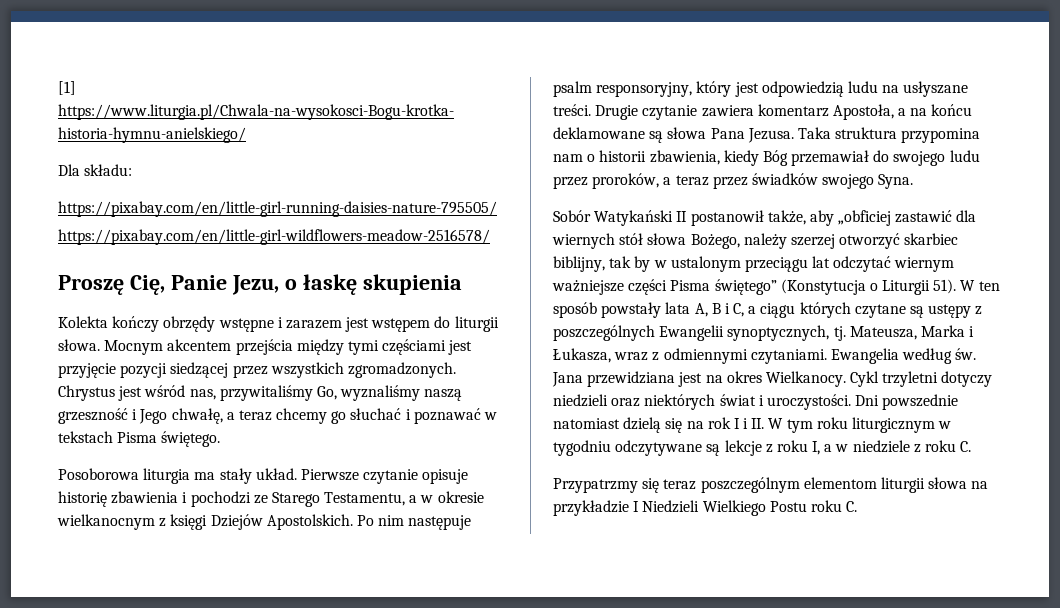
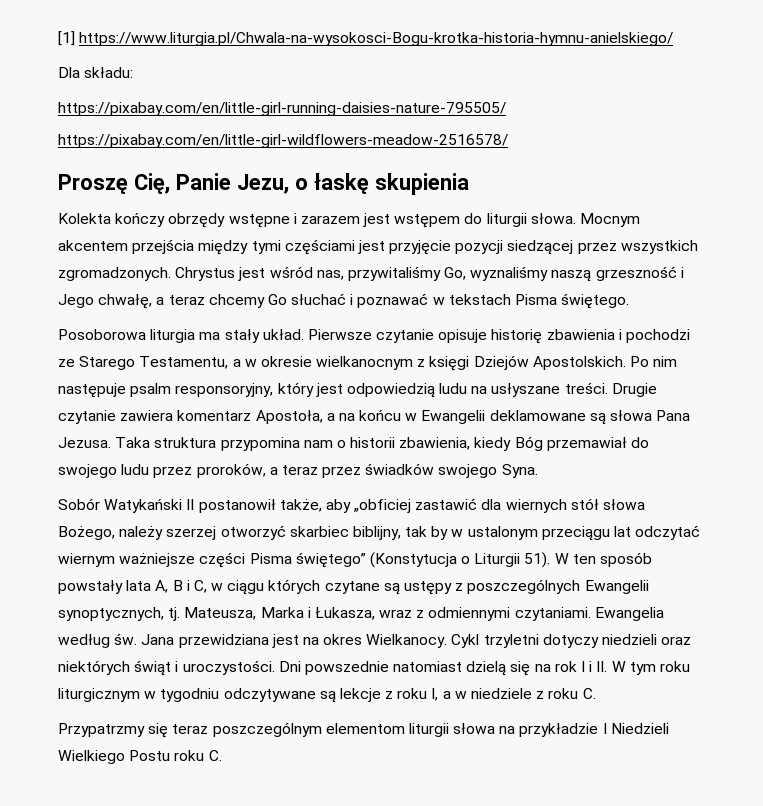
[331,411,347,424] go -> [267,294,287,305] Go
(973, 110) none -> [405,410,486,424] w Ewangelii
[748,306,757,314] a -> [211,583,224,591] w
[719,394,756,406] świat -> [134,660,172,676] świąt

